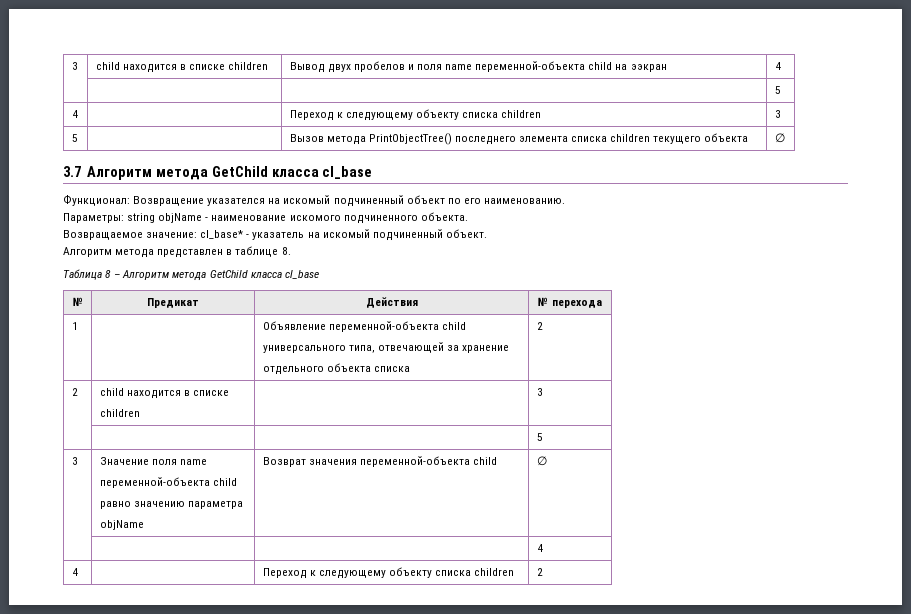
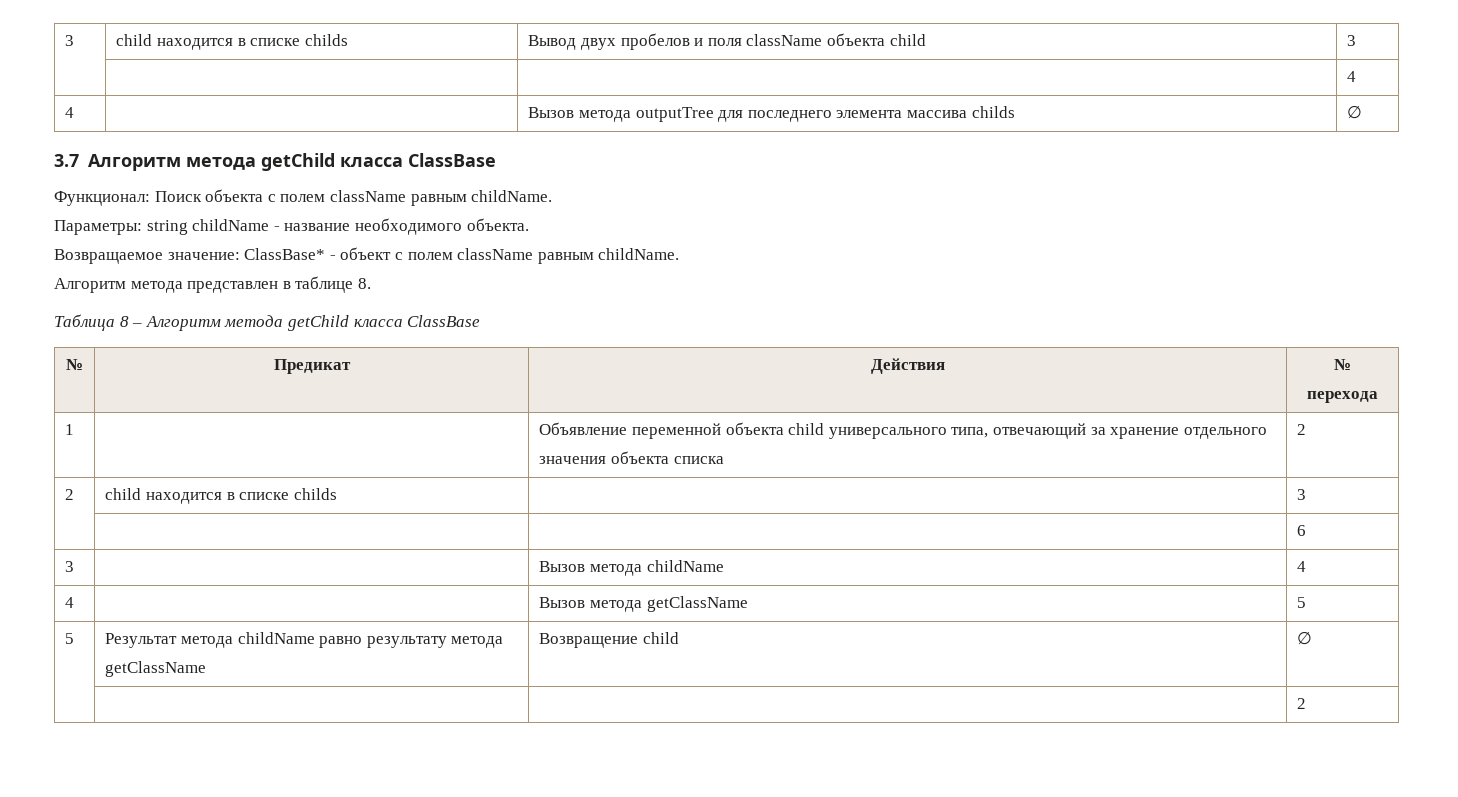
[228,62,269,70] children -> [304,34,348,46] childs
[445,61,667,72] [774,62,781,70] [774,86,781,94] [71,110,78,118] [289,109,542,121] [774,110,781,118] [71,134,78,142] [289,133,749,145] [774,133,785,143] [63,166,373,180] [63,195,565,207] [63,212,468,224] [63,229,487,241] name переменной-объекта child на ээкран | 4 // | | | 5 // 4 | | Переход к следующему объекту списка children | 3 // 5 | | Вызов метода PrintObjectTree() последнего элемента списка children текущего объекта | ∅ // 3.7 Алгоритм метода GetChild класса cl_base // Функционал: Возвращение указателся на искомый подчиненный объект по его наименованию. // Параметры: string objName - наименование искомого подчиненного объекта. // Возвращаемое значение: cl_base* - указатель на искомый подчиненный объект. -> [746,33,926,46] [1347,35,1357,46] [1347,71,1357,82] [65,107,75,118] [528,106,1015,122] [1347,105,1363,119] [54,153,496,171] [54,189,553,206] [54,218,529,235] [54,247,680,264] className объекта child | 3 // | | | 4 // 4 | | Вызов метода outputTree для последнего элемента массива childs | ∅ // 3.7 Алгоритм метода getChild класса ClassBase // Функционал: Поиск объекта с полем className равным childName. // Параметры: string childName - название необходимого объекта. // Возвращаемое значение: ClassBase* - объект с полем className равным childName.
[209,270,319,279] GetChild класса cl_base -> [287,315,481,331] getChild класса ClassBase
[328,321,466,332] переменной-объекта child // -> [631,422,825,439] переменной объекта child
[377,342,444,353] отвечающей -> [992,423,1086,439] отвечающий
[262,366,324,375] // отдельного -> [1183,427,1267,439] [539,456,607,464] отдельного значения
[99,409,140,417] [536,388,543,396] [536,433,543,441] [71,457,78,465] [99,457,207,465] [99,477,237,488] [99,501,243,509] [99,520,144,530] [262,456,497,467] [536,456,547,466] [536,544,543,552] [71,568,78,576] [262,567,515,579] // children | | 3 // | | | 5 // 3 | Значение поля name // переменной-объекта child // равно значению параметра // objName | Возврат значения переменной-объекта child | ∅ // | | | 4 // 4 | | Переход к следующему объекту списка children -> [293,488,337,500] [1297,489,1307,500] [1297,525,1307,536] [65,561,75,572] [539,560,724,576] [1297,561,1307,572] [65,597,75,608] [539,596,748,612] [1297,597,1307,608] [65,633,75,644] [105,632,504,648] [105,661,207,677] [539,632,679,648] [1297,631,1313,645] childs | | 3 // | | | 6 // 3 | | Вызов метода childName | 4 // 4 | | Вызов метода getClassName | 5 // 5 | Результат метода childName равно результату метода getClassName | Возвращение child | ∅ // | |

